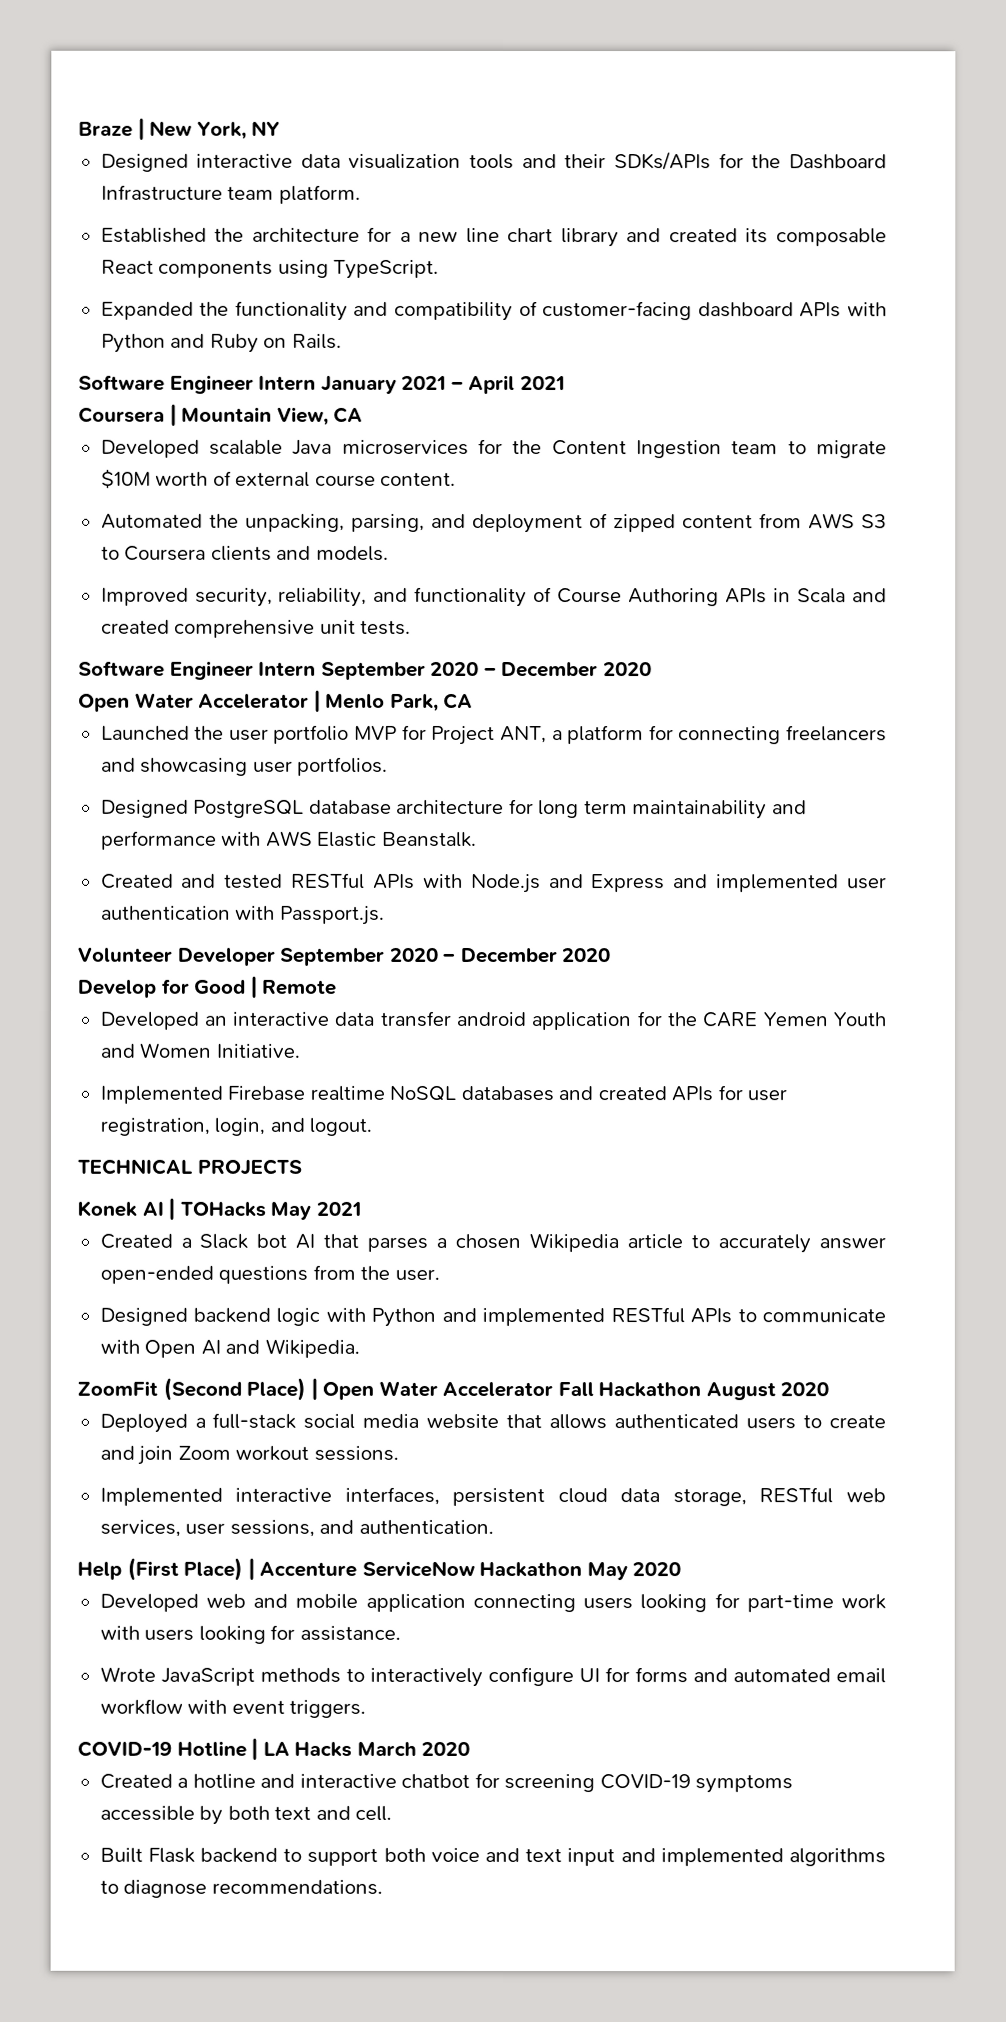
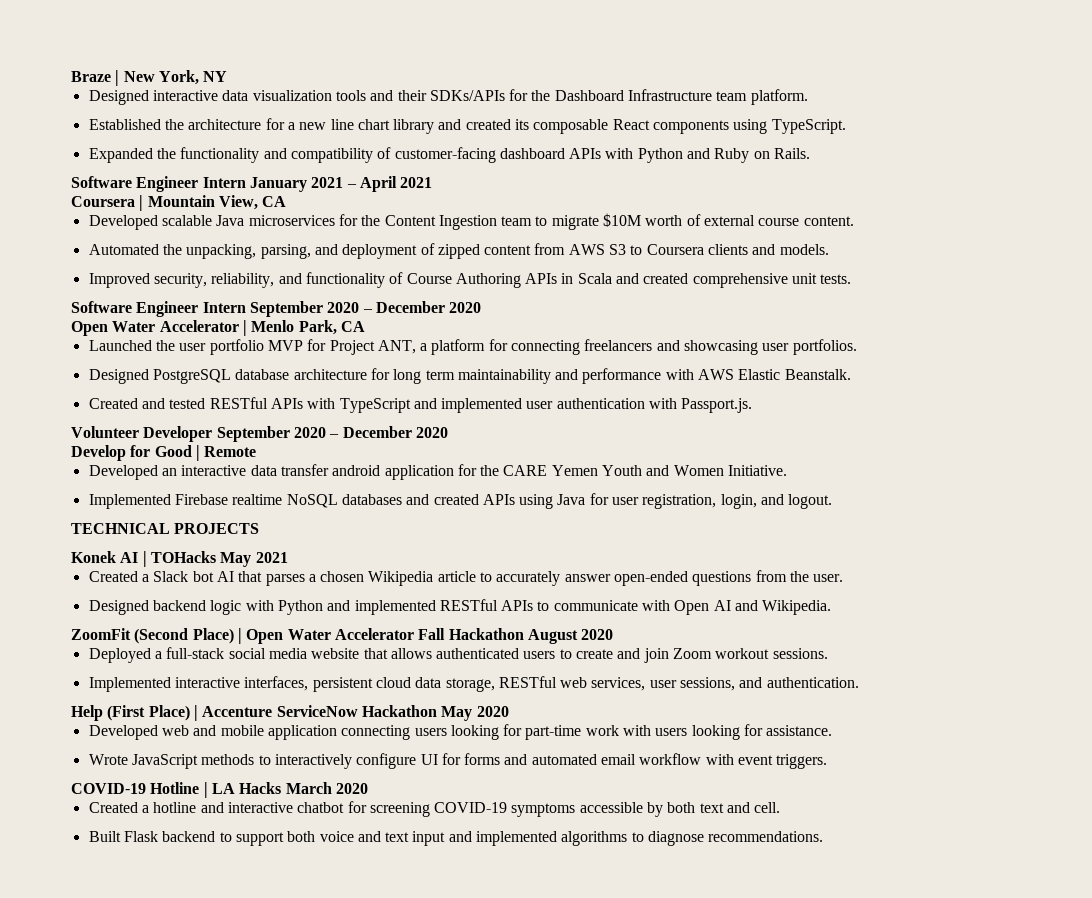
[470,873,666,894] Node.js and Express -> [339,398,411,413] TypeScript
(714, 1094) none -> [519,494,586,509] using Java

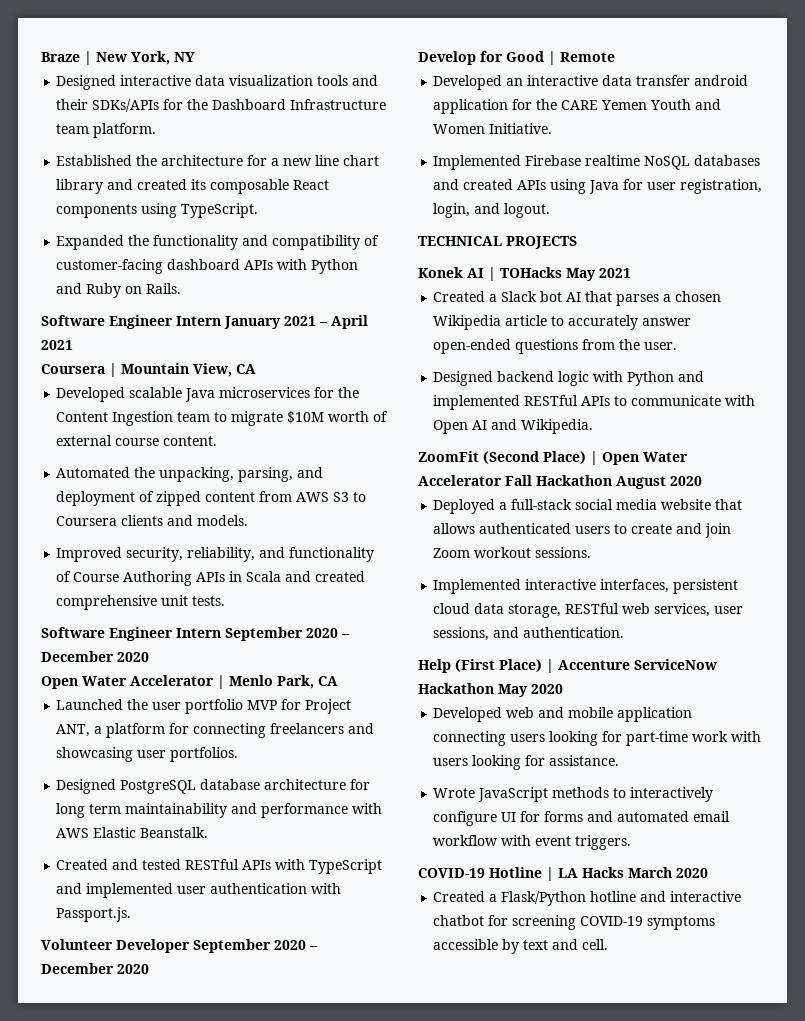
(149, 809) none -> [501,891,587,906] Flask/Python
[667,802,696,813] both -> (520, 946) none
[88,831,824,846] // Built Flask backend to support both voice and text input and implemented algorithms to diagnose recommendations. -> (609, 944) none

